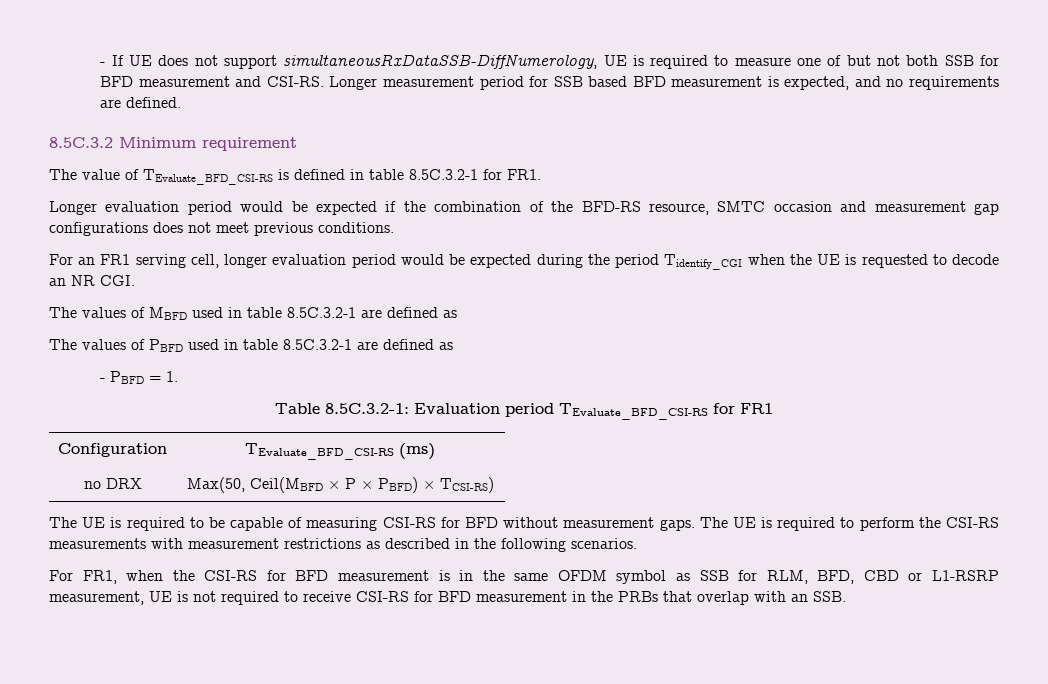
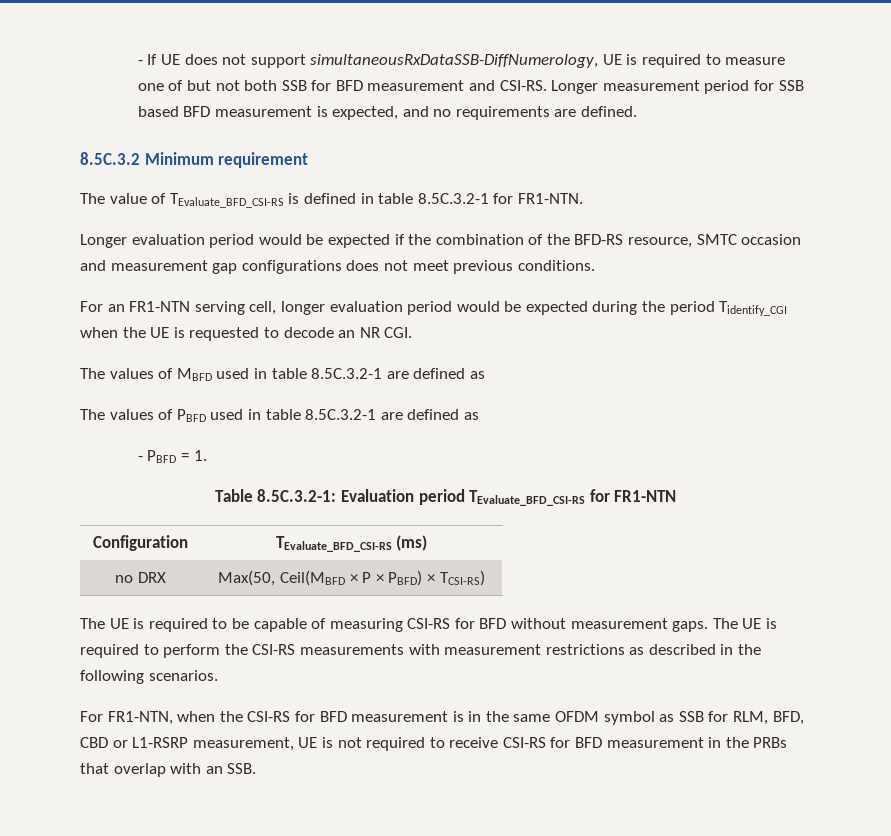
[507,169,541,180] FR1. -> [517,193,583,204] FR1-NTN.
[100,254,131,265] FR1 -> [129,301,191,312] FR1-NTN
[740,403,773,414] FR1 -> [614,490,677,502] FR1-NTN
[82,570,117,584] FR1, -> [107,711,173,725] FR1-NTN,

